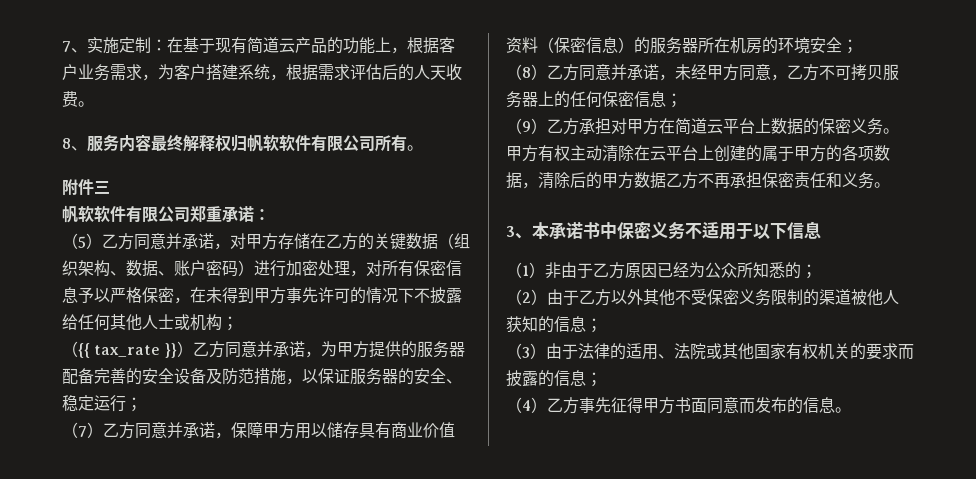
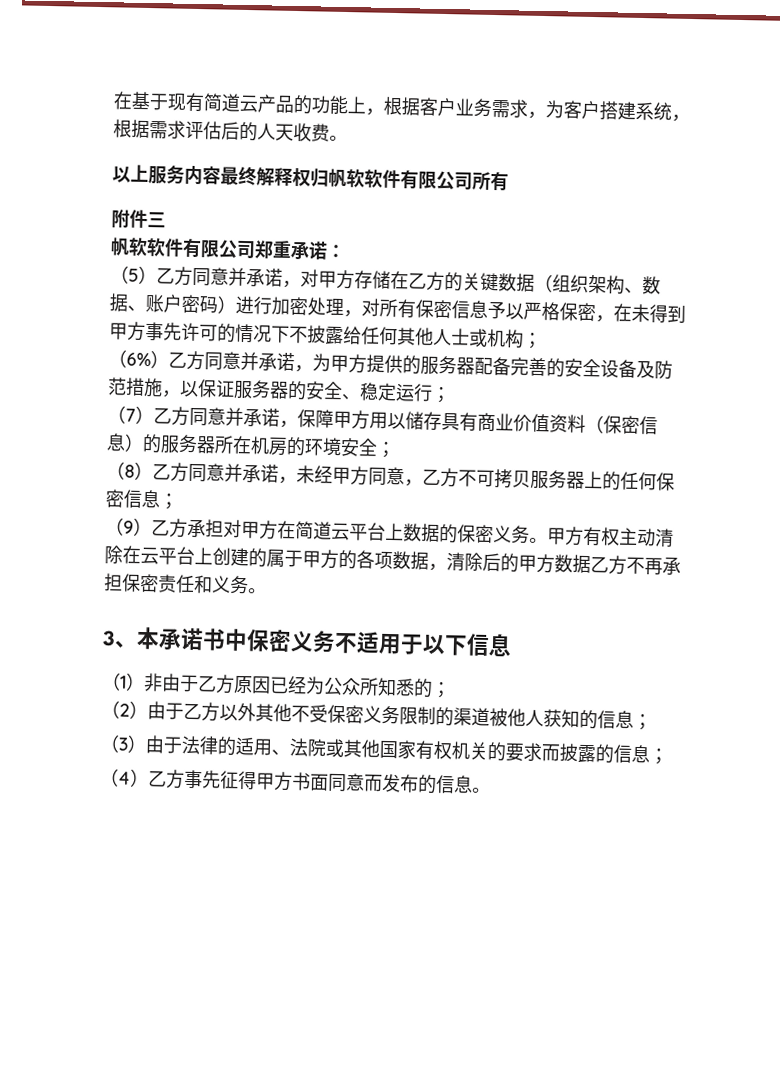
[62,37,167,54] 7、实施定制： -> (113, 100) none
[62,138,87,151] 8、 -> [112,164,149,183] 以上
[407,145,423,151] 。 -> (509, 181) none
[78,343,177,358] {{ tax_rate }} -> [126,352,151,367] 6%

